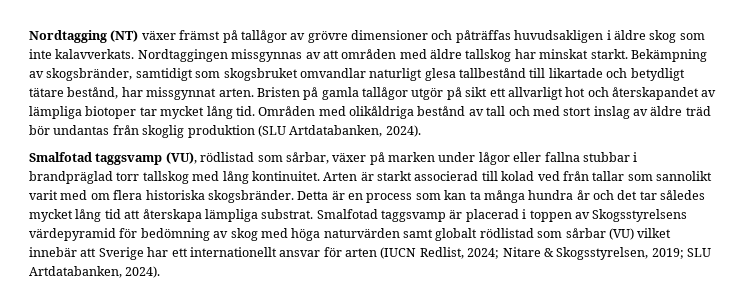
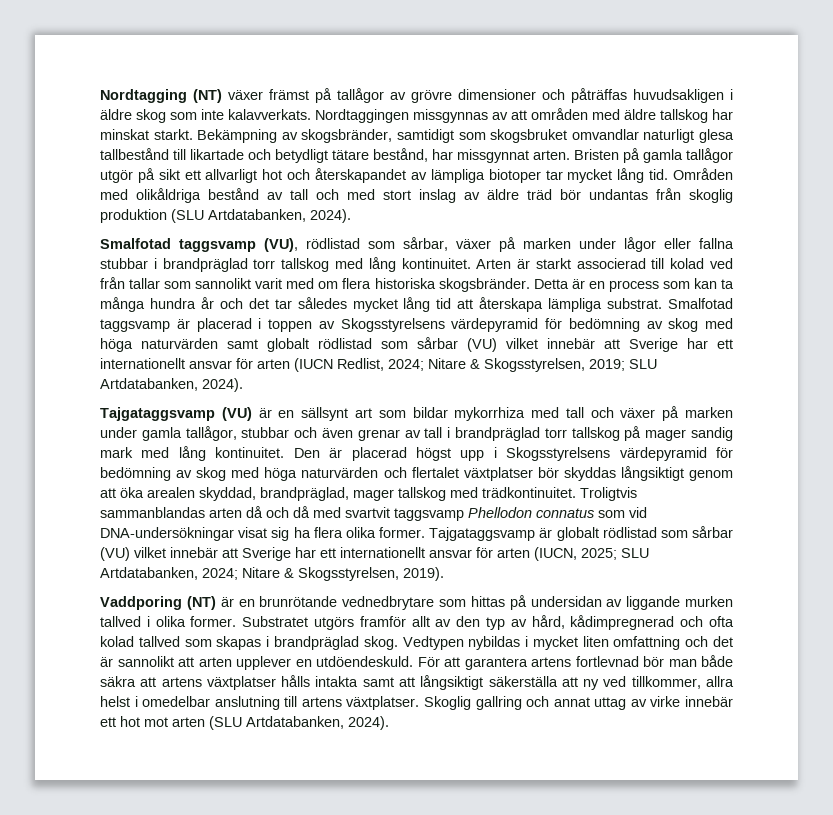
(161, 272) none -> [100,406,734,421] [100,426,733,441] [100,446,733,461] [100,466,733,481] [100,487,637,501] [100,506,647,521] [100,526,733,541] [100,547,649,561] [100,567,444,581] [100,595,733,610] [100,615,734,630] [100,636,734,650] [100,655,733,670] [100,675,734,690] [100,696,733,710] [100,716,389,730] // Tajgataggsvamp (VU) är en sällsynt art som bildar mykorrhiza med tall och växer på marken under gamla tallågor, stubbar och även grenar av tall i brandpräglad torr tallskog på mager sandig mark med lång kontinuitet. Den är placerad högst upp i Skogsstyrelsens värdepyramid för bedömning av skog med höga naturvärden och flertalet växtplatser bör skyddas långsiktigt genom att öka arealen skyddad, brandpräglad, mager tallskog med trädkontinuitet. Troligtvis sammanblandas arten då och då med svartvit taggsvamp Phellodon connatus som vid DNA-undersökningar visat sig ha flera olika former. Tajgataggsvamp är globalt rödlistad som sårbar (VU) vilket innebär att Sverige har ett internationellt ansvar för arten (IUCN, 2025; SLU Artdatabanken, 2024; Nitare & Skogsstyrelsen, 2019). // Vaddporing (NT) är en brunrötande vednedbrytare som hittas på undersidan av liggande murken tallved i olika former. Substratet utgörs framför allt av den typ av hård, kådimpregnerad och ofta kolad tallved som skapas i brandpräglad skog. Vedtypen nybildas i mycket liten omfattning och det är sannolikt att arten upplever en utdöendeskuld. För att garantera artens fortlevnad bör man både säkra att artens växtplatser hålls intakta samt att långsiktigt säkerställa att ny ved tillkommer, allra helst i omedelbar anslutning till artens växtplatser. Skoglig gallring och annat uttag av virke innebär ett hot mot arten (SLU Artdatabanken, 2024).

